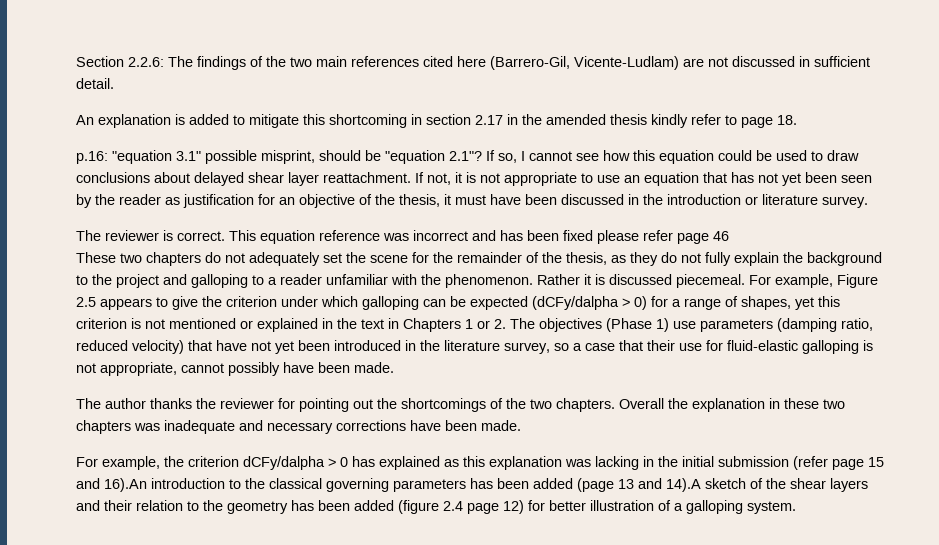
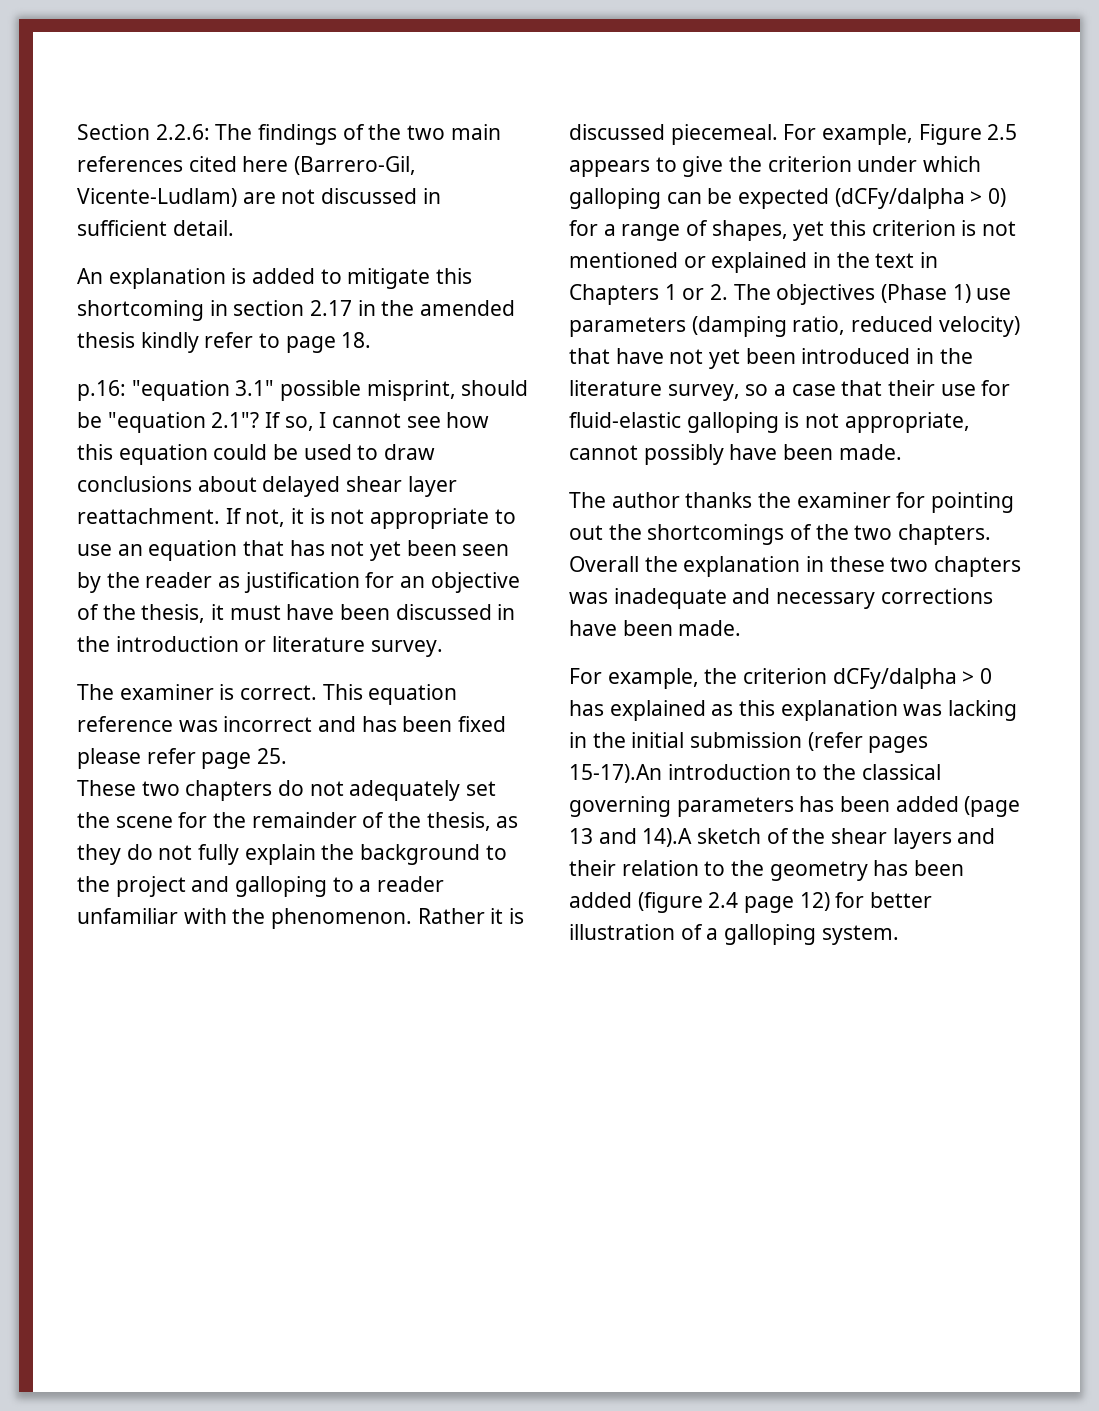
[105,230,159,241] reviewer -> [119,684,214,700] examiner
[713,231,729,241] 46 -> [257,748,288,764] 25.
[220,398,274,409] reviewer -> [796,492,891,508] examiner
[832,457,884,470] [76,478,147,492] page 15 and 16).An -> [868,736,929,753] [569,764,662,783] pages 15-17).An

